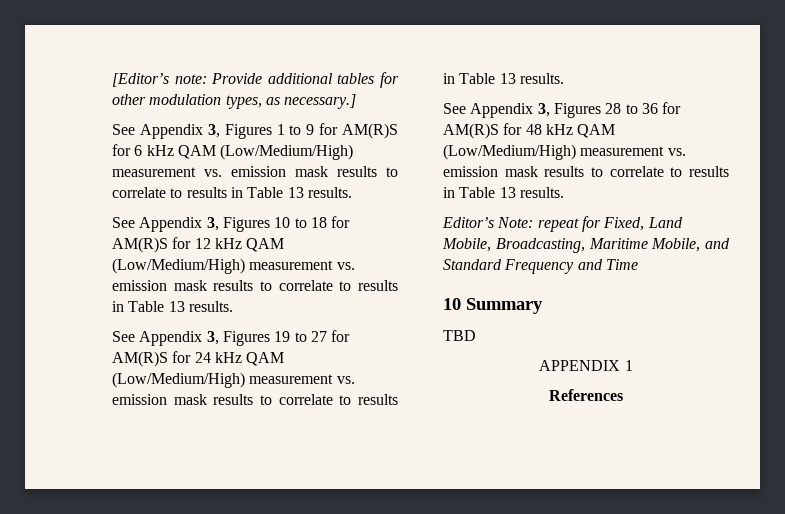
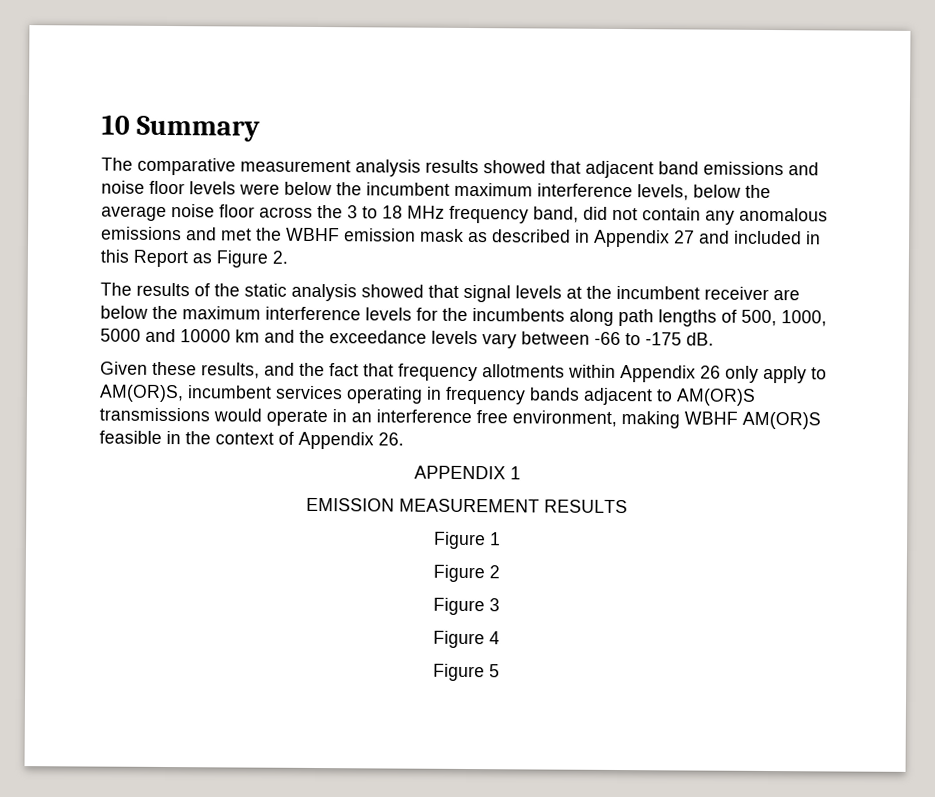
[112,72,399,88] [112,94,357,109] [112,123,398,139] [112,144,354,160] [112,166,398,177] [112,187,352,198] [112,216,351,232] [112,237,285,253] [112,258,355,274] [112,280,398,291] [112,301,233,312] [112,330,351,346] [112,351,285,367] [112,372,355,388] [112,394,398,405] [443,73,564,84] [443,102,682,118] [443,123,616,139] [443,144,686,160] [443,166,729,177] [443,187,564,198] [442,216,683,232] [442,238,730,253] [443,259,638,274] [443,298,543,314] [443,330,476,341] [539,360,633,371] [549,389,623,401] [Editor’s note: Provide additional tables for other modulation types, as necessary.] // See Appendix 3, Figures 1 to 9 for AM(R)S for 6 kHz QAM (Low/Medium/High) measurement vs. emission mask results to correlate to results in Table 13 results. // See Appendix 3, Figures 10 to 18 for AM(R)S for 12 kHz QAM (Low/Medium/High) measurement vs. emission mask results to correlate to results in Table 13 results. // See Appendix 3, Figures 19 to 27 for AM(R)S for 24 kHz QAM (Low/Medium/High) measurement vs. emission mask results to correlate to results in Table 13 results. // See Appendix 3, Figures 28 to 36 for AM(R)S for 48 kHz QAM (Low/Medium/High) measurement vs. emission mask results to correlate to results in Table 13 results. // Editor’s Note: repeat for Fixed, Land Mobile, Broadcasting, Maritime Mobile, and Standard Frequency and Time // 10 Summary // TBD // APPENDIX 1 // References -> [101,114,261,142] [101,157,819,179] [101,180,771,201] [101,204,828,225] [101,226,821,248] [100,249,288,268] [100,282,800,303] [100,305,827,327] [100,328,714,349] [100,361,827,384] [99,384,756,406] [99,407,821,430] [99,430,404,450] [413,465,521,480] [306,497,628,514] [433,531,501,550] [432,564,500,583] [432,597,500,616] [432,630,500,649] [432,663,500,682] 10 Summary // The comparative measurement analysis results showed that adjacent band emissions and noise floor levels were below the incumbent maximum interference levels, below the average noise floor across the 3 to 18 MHz frequency band, did not contain any anomalous emissions and met the WBHF emission mask as described in Appendix 27 and included in this Report as Figure 2. // The results of the static analysis showed that signal levels at the incumbent receiver are below the maximum interference levels for the incumbents along path lengths of 500, 1000, 5000 and 10000 km and the exceedance levels vary between -66 to -175 dB. // Given these results, and the fact that frequency allotments within Appendix 26 only apply to AM(OR)S, incumbent services operating in frequency bands adjacent to AM(OR)S transmissions would operate in an interference free environment, making WBHF AM(OR)S feasible in the context of Appendix 26. // APPENDIX 1 // EMISSION MEASUREMENT RESULTS // Figure 1 // Figure 2 // Figure 3 // Figure 4 // Figure 5

